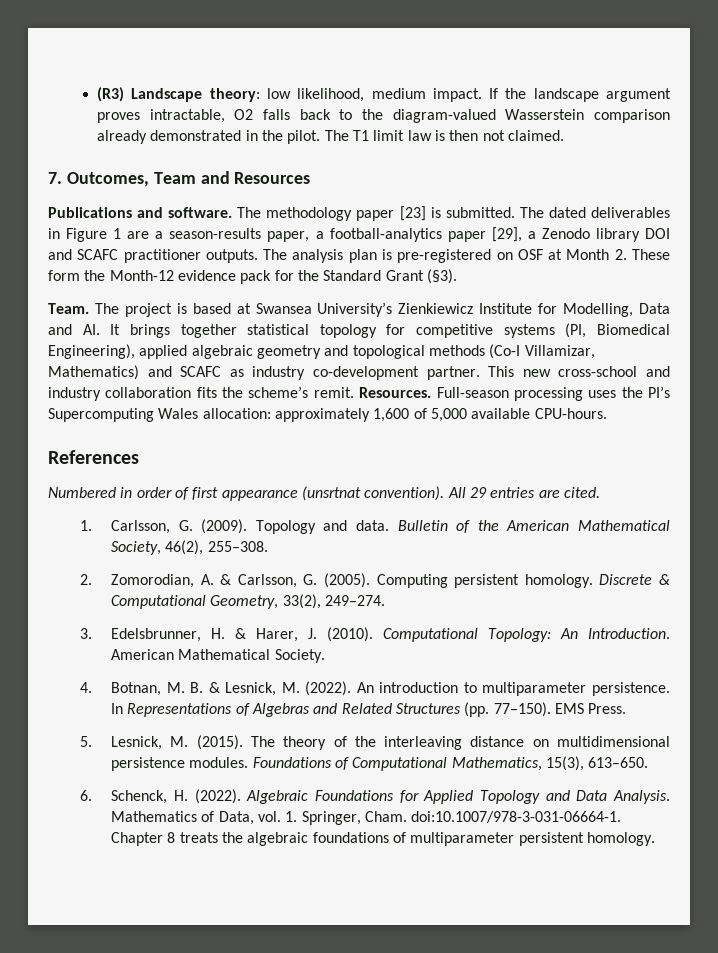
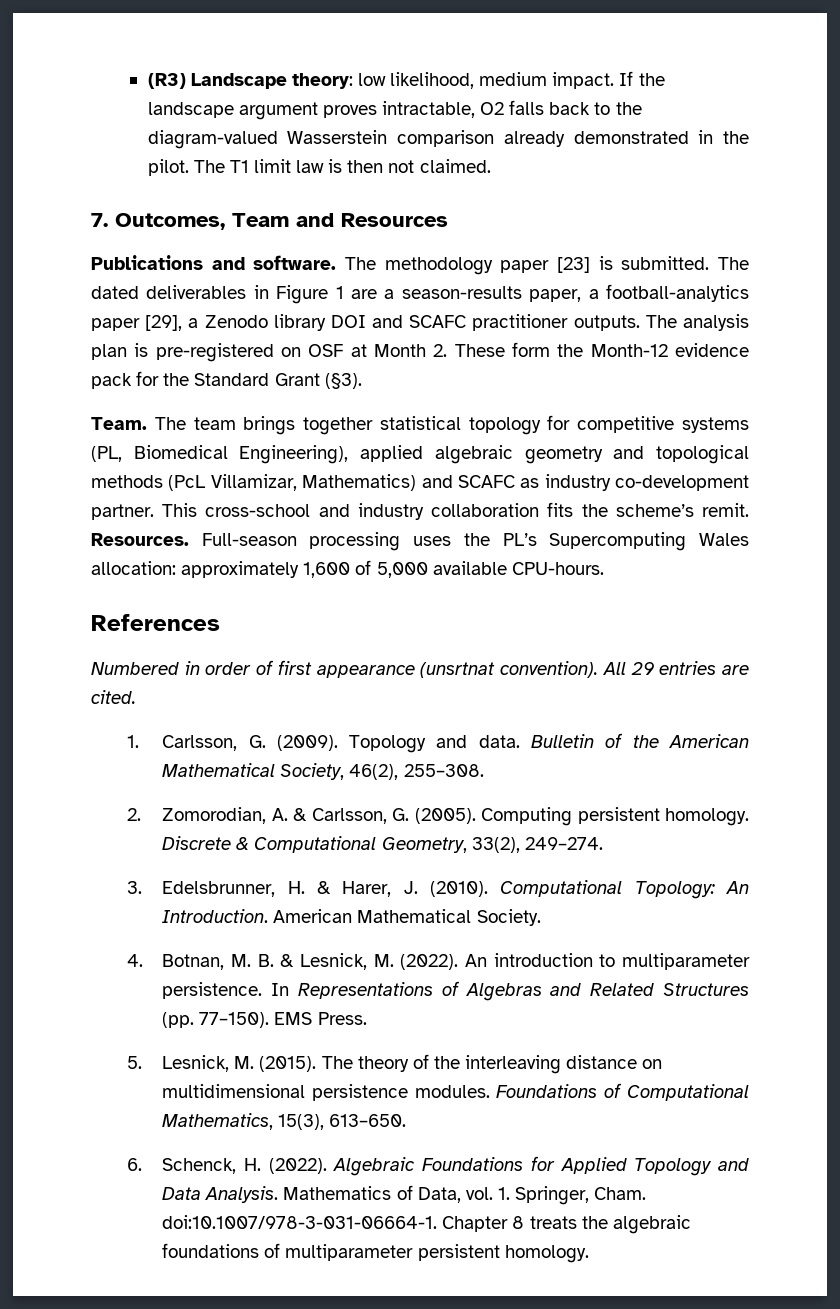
[124,302,670,317] [48,324,121,335] project is based at Swansea University’s Zienkiewicz Institute for Modelling, Data and AI. It -> [193,417,236,430] team
[565,323,587,338] (PI, -> [91,446,122,462] (PL,
[489,344,521,359] (Co-I -> [168,475,207,491] (PcL
[522,369,551,377] new -> (198, 510) none
[648,386,671,398] PI’s -> [502,533,537,546] PL’s

